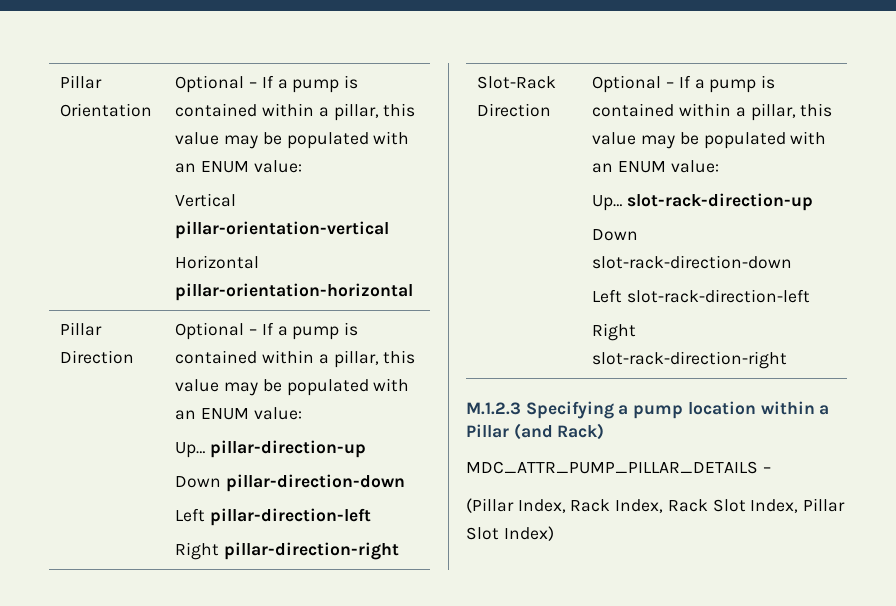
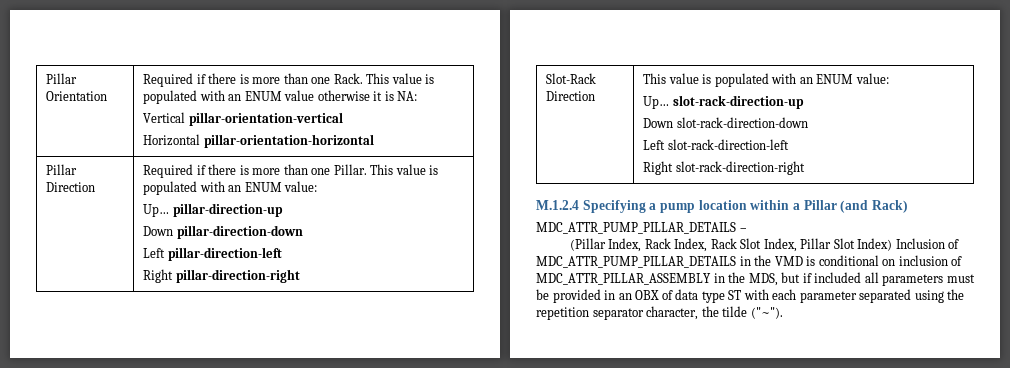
[175,75,358,93] [175,103,416,121] [175,131,410,149] [175,160,302,173] Optional – If a pump is contained within a pillar, this value may be populated with an ENUM value: -> [143,73,435,87] [143,90,418,104] Required if there is more than one Rack. This value is populated with an ENUM value otherwise it is NA:
[175,322,358,340] [175,350,416,368] [175,379,282,396] Optional – If a pump is contained within a pillar, this value may be -> [143,164,439,178] Required if there is more than one Pillar. This value is
[592,75,775,93] [592,103,833,121] [592,132,699,149] Optional – If a pump is contained within a pillar, this value may be -> [643,73,712,84] This value is
[466,402,521,415] M.1.2.3 -> [536,200,579,210] M.1.2.4
(554, 533) none -> [895,238,960,249] [536,255,963,268] [536,272,975,286] [536,289,965,303] [536,306,783,320] Inclusion of MDC_ATTR_PUMP_PILLAR_DETAILS in the VMD is conditional on inclusion of MDC_ATTR_PILLAR_ASSEMBLY in the MDS, but if included all parameters must be provided in an OBX of data type ST with each parameter separated using the repetition separator character, the tilde ("~").

